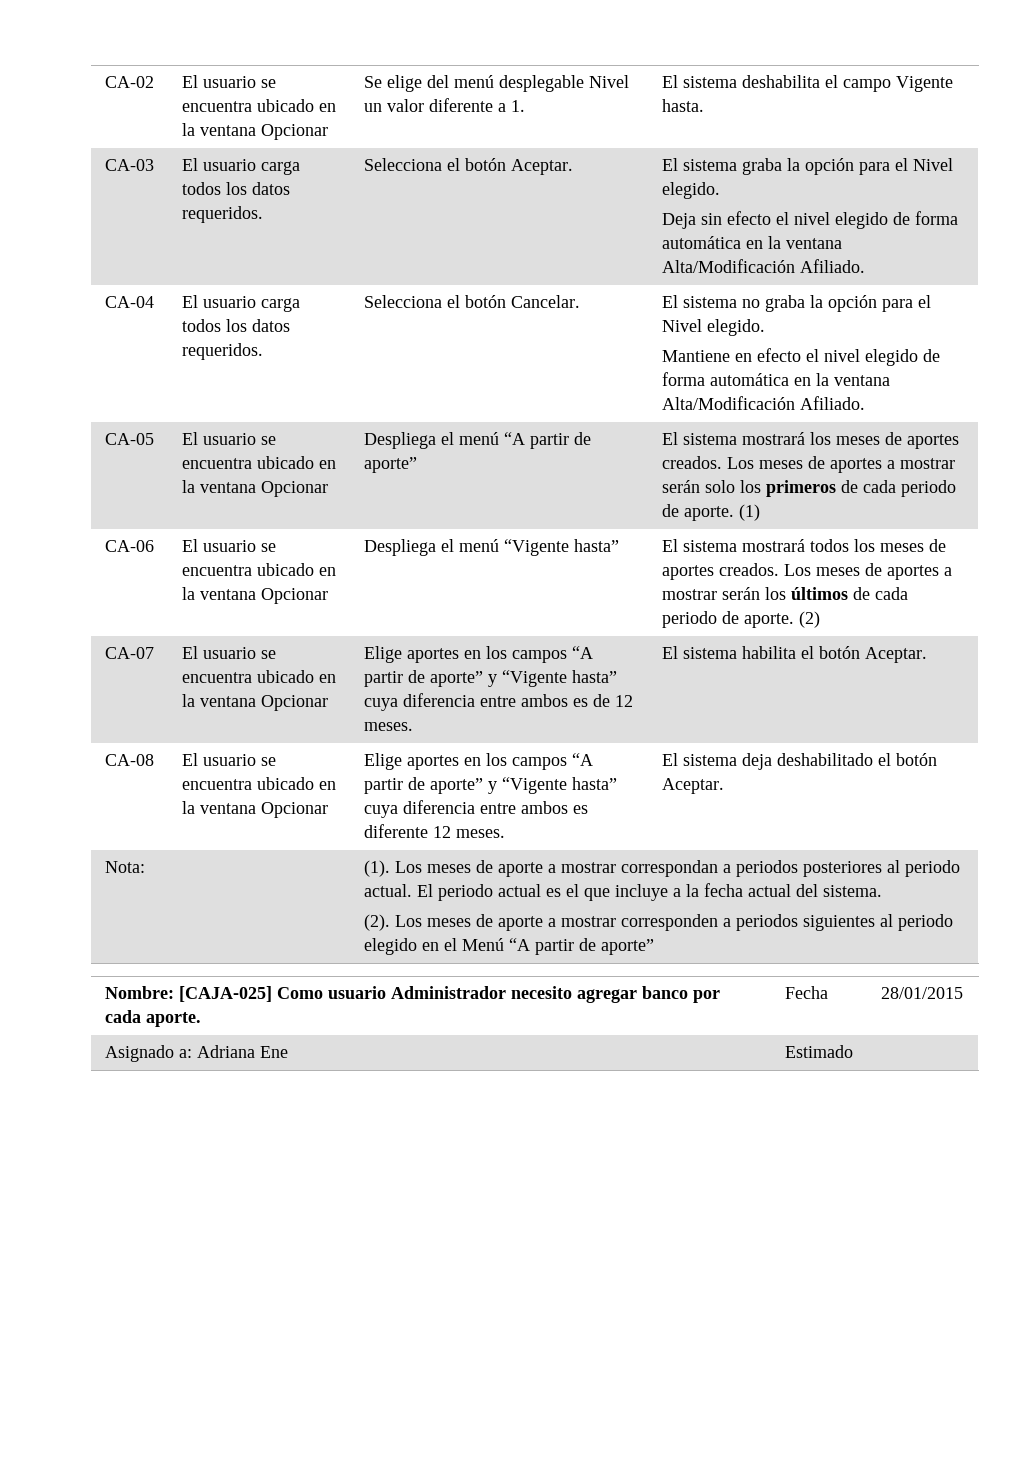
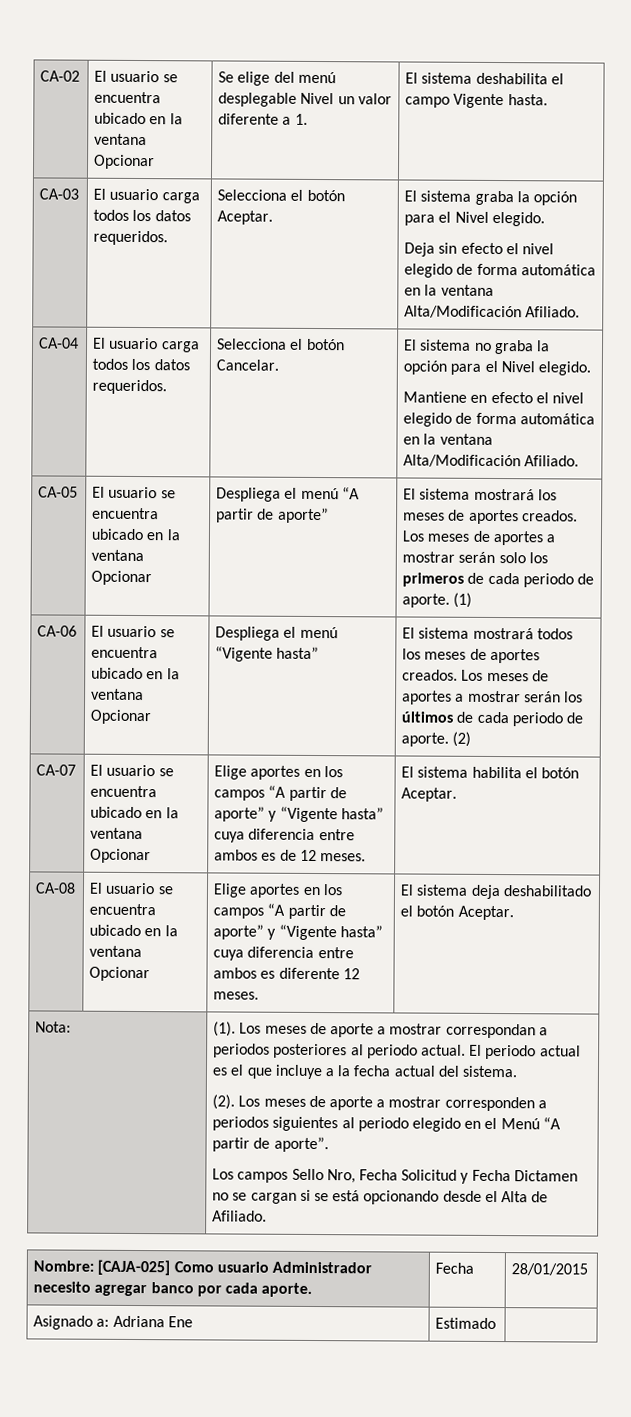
[600,939,654,955] aporte” -> [273,1136,329,1153] [212,1168,578,1184] [212,1189,549,1205] [212,1210,268,1222] aporte”. // Los campos Sello Nro, Fecha Solicitud y Fecha Dictamen no se cargan si se está opcionando desde el Alta de Afiliado.

